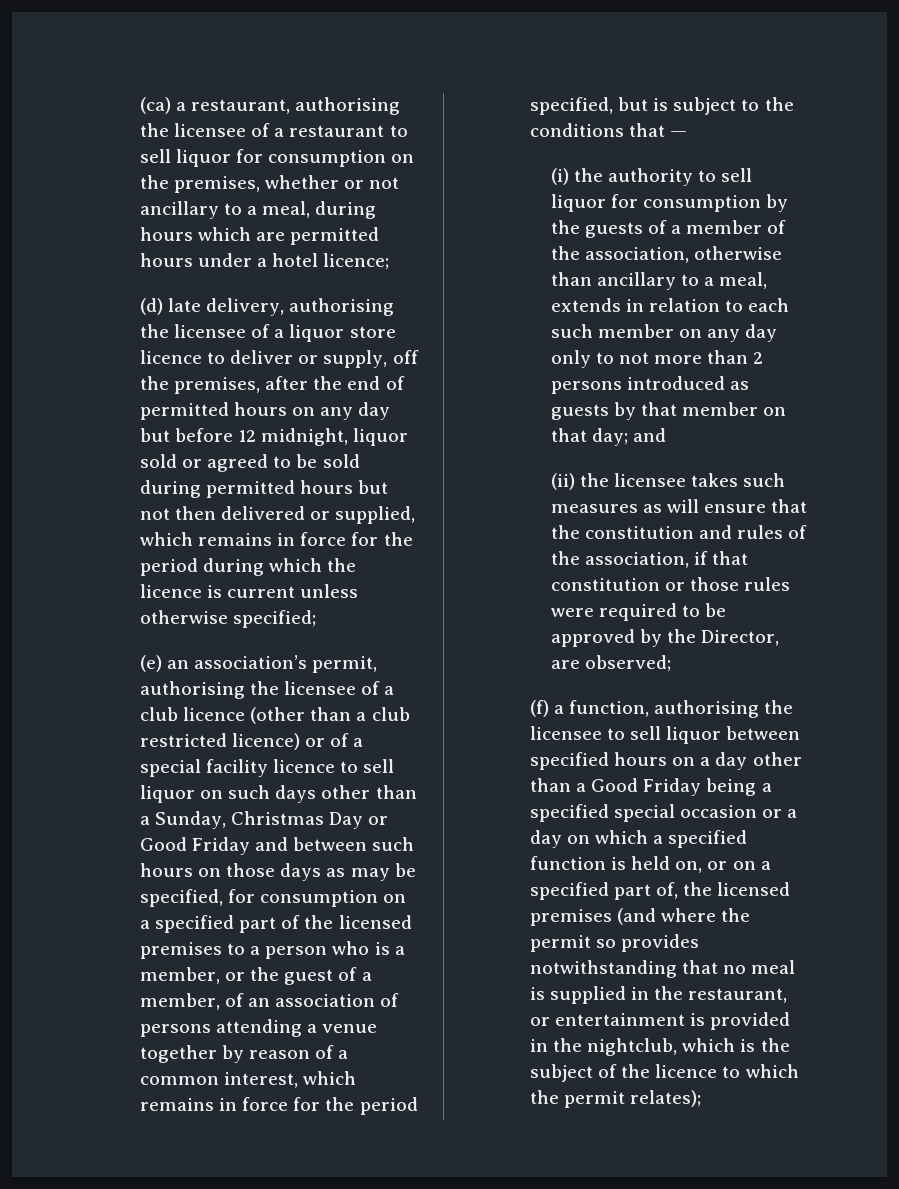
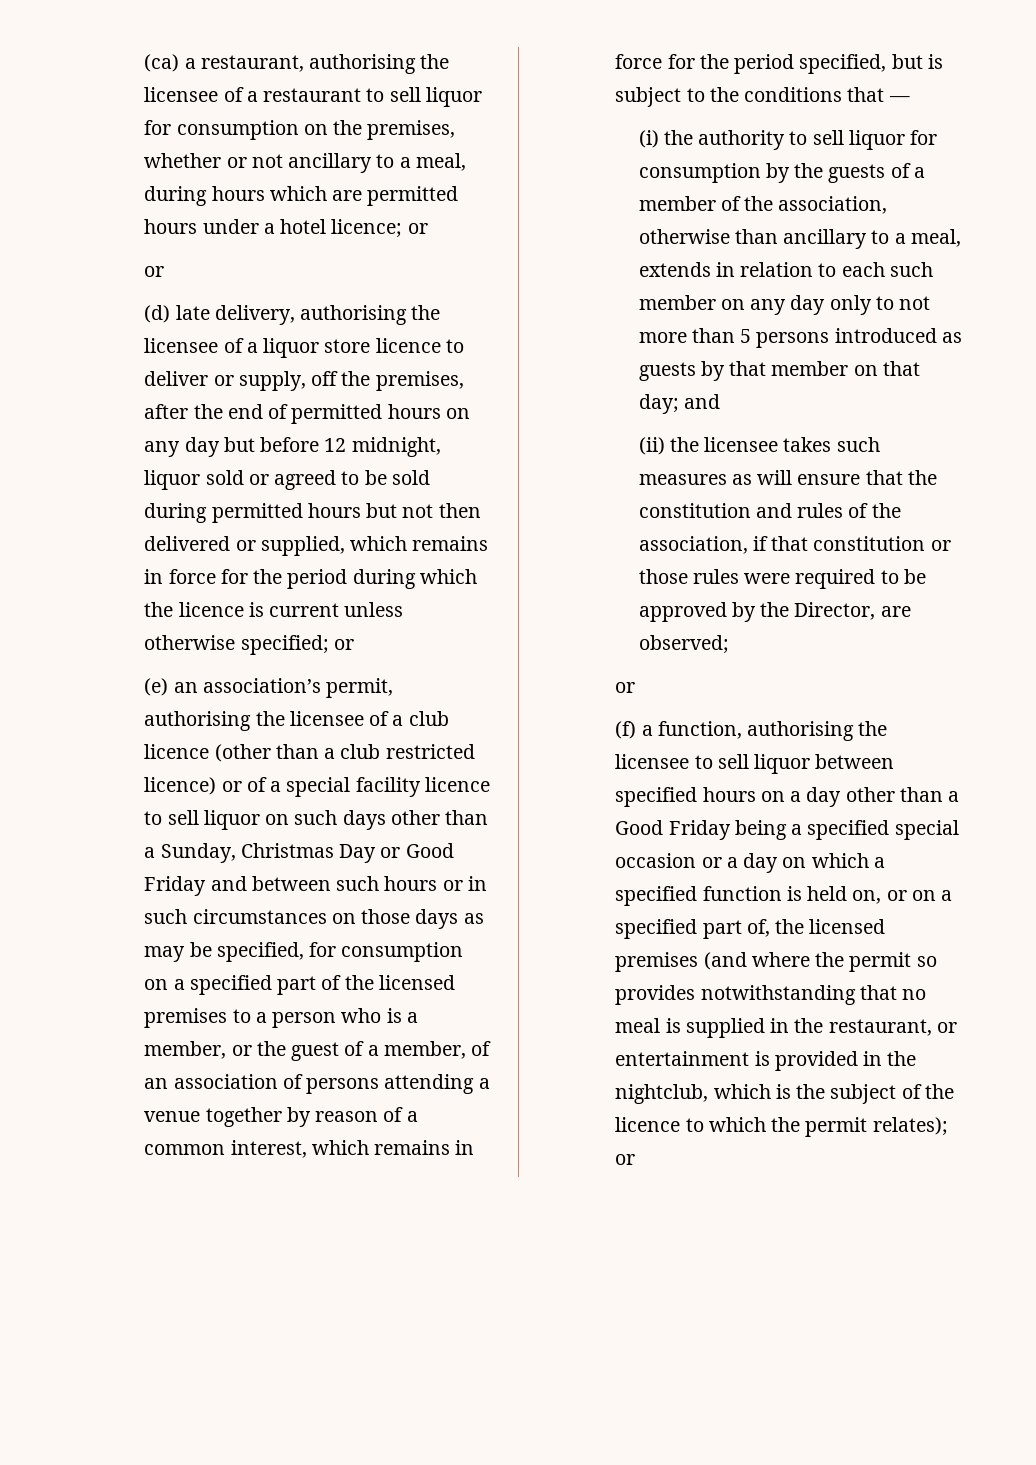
(390, 261) none -> [407,223,428,234] [144,266,165,277] or // or
(316, 619) none -> [333,639,354,650] or
(193, 870) none -> [442,876,487,891] [144,909,327,924] or in such circumstances
[753,352,764,364] 2 -> [740,329,752,343] 5
(671, 663) none -> [615,682,636,693] // or
(702, 1098) none -> [615,1154,636,1165] or

